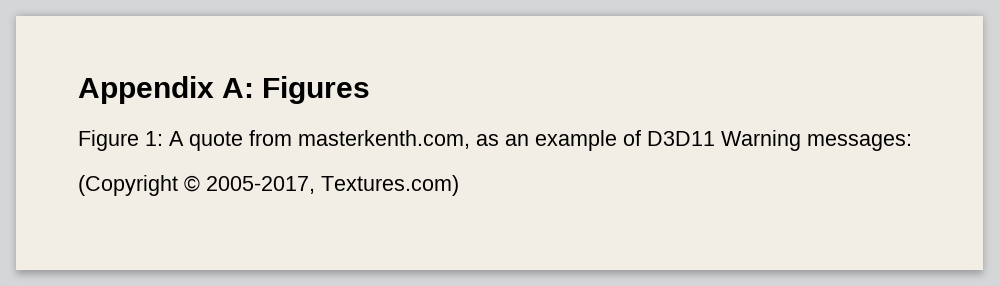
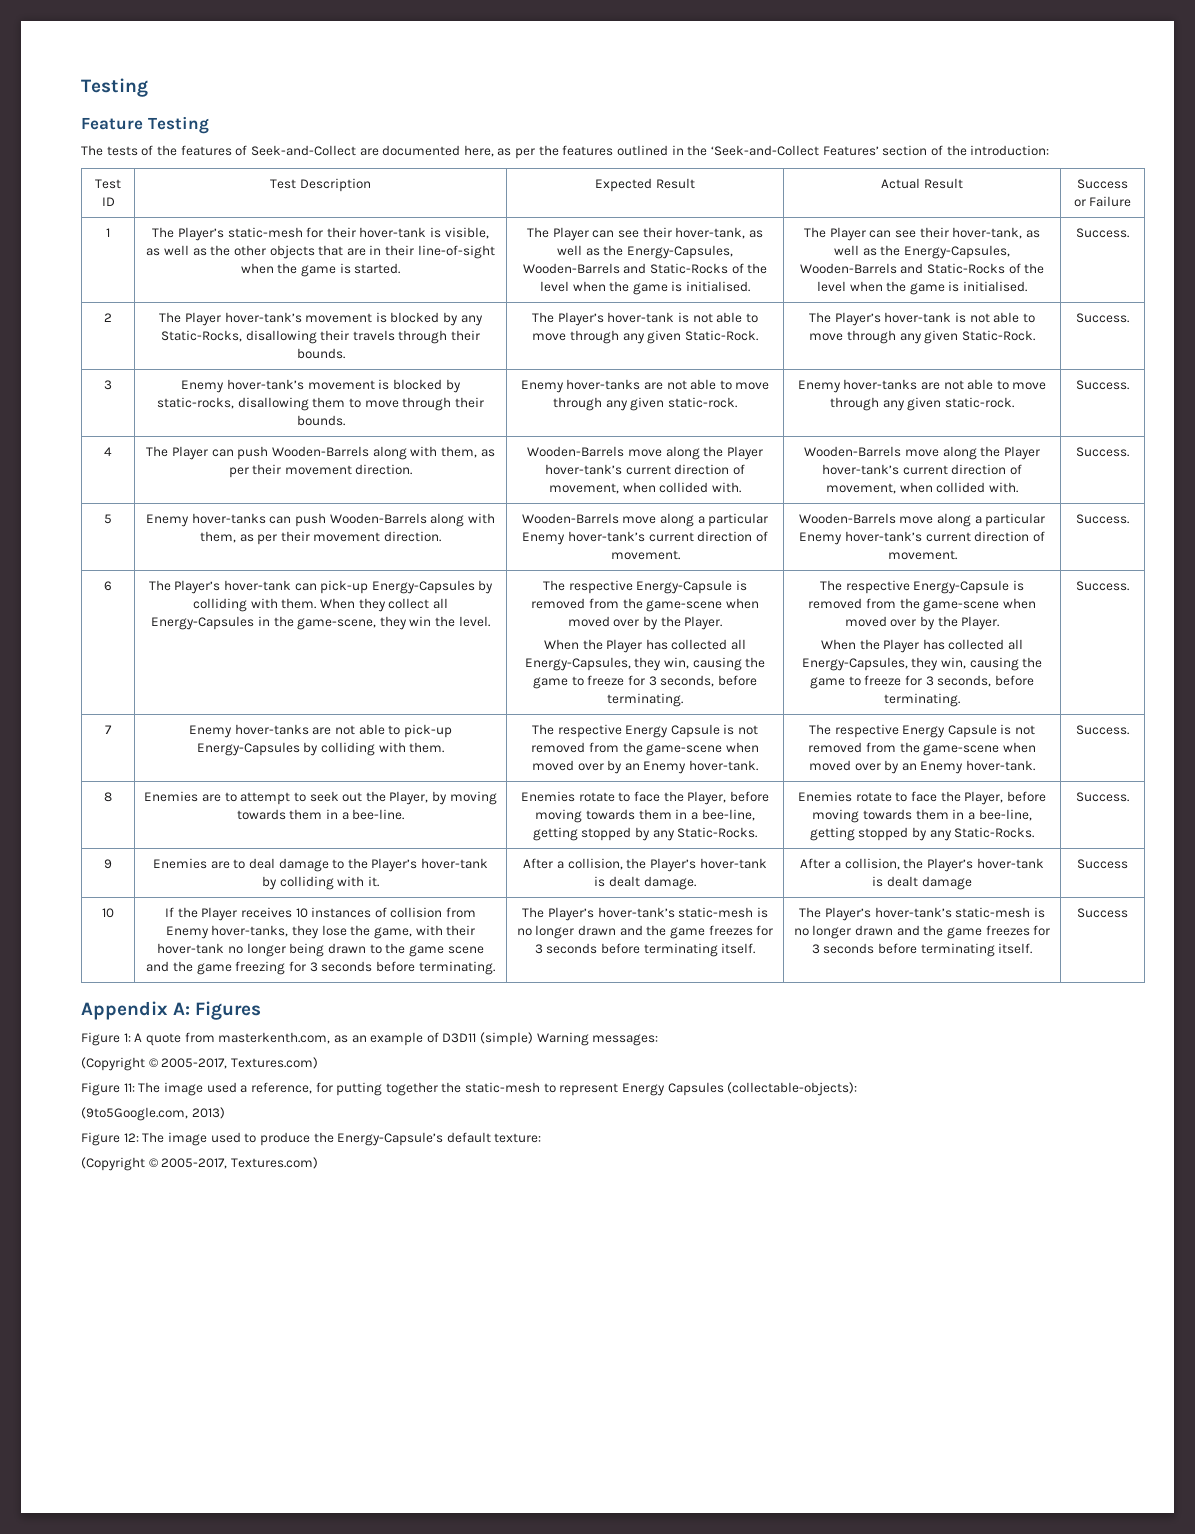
(78, 90) none -> [81,78,148,97] [81,116,209,134] [81,145,1050,159] [95,179,121,189] [101,197,115,206] [270,178,371,192] [595,178,695,192] [881,178,963,189] [1077,179,1128,189] [1073,196,1132,207] [106,228,110,237] [152,227,489,241] [146,245,495,259] [240,263,401,277] [527,227,763,241] [557,245,733,259] [522,263,768,274] [539,281,751,295] [804,227,1040,241] [834,245,1010,259] [799,263,1045,274] [816,281,1028,295] [1076,228,1129,238] [104,313,112,322] [159,312,483,326] [160,330,481,344] [296,348,345,359] [532,312,758,326] [532,330,758,344] [809,312,1035,326] [809,330,1035,344] [1076,313,1129,323] [104,380,112,390] [181,379,461,393] [157,397,484,411] [296,415,345,426] [520,379,770,393] [553,397,737,411] [797,379,1047,393] [830,397,1014,411] [1076,380,1129,390] [104,447,112,456] [146,446,495,460] [228,464,413,478] [527,446,763,460] [545,464,745,475] [549,482,741,494] [804,446,1040,460] [822,464,1022,475] [826,482,1018,494] [1076,447,1129,457] [104,514,112,524] [146,513,495,527] [199,531,442,545] [521,513,769,527] [522,531,768,545] [610,550,680,560] [798,513,1046,527] [799,531,1045,545] [887,550,957,560] [1076,514,1129,524] [104,581,112,591] [148,580,494,594] [193,598,448,612] [151,616,490,630] [543,580,747,594] [531,598,759,612] [567,616,723,630] [543,639,747,653] [524,657,766,671] [533,675,757,689] [607,693,684,707] [820,580,1024,594] [808,598,1036,612] [844,616,1000,630] [820,639,1024,653] [801,657,1043,671] [810,675,1034,689] [884,693,961,707] [1076,581,1129,591] [105,725,112,734] [189,724,452,738] [196,742,445,756] [531,724,759,738] [531,742,759,756] [531,760,759,774] [808,724,1036,738] [808,742,1036,756] [808,760,1036,774] [1076,725,1129,735] [104,792,112,802] [144,791,497,805] [236,809,405,820] [521,791,769,805] [535,809,755,823] [532,827,758,841] [798,791,1046,805] [812,809,1032,823] [809,827,1035,841] [1076,792,1129,802] [104,859,112,869] [152,858,489,872] [262,876,379,890] [523,858,767,872] [594,876,696,890] [800,858,1044,872] [872,876,972,890] [1077,859,1128,869] [102,908,114,918] [164,907,477,921] [165,925,476,939] [157,943,484,957] [146,961,495,975] [522,907,768,921] [516,925,774,939] [534,943,756,957] [799,907,1045,921] [793,925,1051,939] [811,943,1033,957] [1077,908,1128,918] Testing // Feature Testing // The tests of the features of Seek-and-Collect are documented here, as per the features outlined in the ‘Seek-and-Collect Features’ section of the introduction: // Test ID | Test Description | Expected Result | Actual Result | Success or Failure // 1 | The Player’s static-mesh for their hover-tank is visible, as well as the other objects that are in their line-of-sight when the game is started. | The Player can see their hover-tank, as well as the Energy-Capsules, Wooden-Barrels and Static-Rocks of the level when the game is initialised. | The Player can see their hover-tank, as well as the Energy-Capsules, Wooden-Barrels and Static-Rocks of the level when the game is initialised. | Success. // 2 | The Player hover-tank’s movement is blocked by any Static-Rocks, disallowing their travels through their bounds. | The Player’s hover-tank is not able to move through any given Static-Rock. | The Player’s hover-tank is not able to move through any given Static-Rock. | Success. // 3 | Enemy hover-tank’s movement is blocked by static-rocks, disallowing them to move through their bounds. | Enemy hover-tanks are not able to move through any given static-rock. | Enemy hover-tanks are not able to move through any given static-rock. | Success. // 4 | The Player can push Wooden-Barrels along with them, as per their movement direction. | Wooden-Barrels move along the Player hover-tank’s current direction of movement, when collided with. | Wooden-Barrels move along the Player hover-tank’s current direction of movement, when collided with. | Success. // 5 | Enemy hover-tanks can push Wooden-Barrels along with them, as per their movement direction. | Wooden-Barrels move along a particular Enemy hover-tank’s current direction of movement. | Wooden-Barrels move along a particular Enemy hover-tank’s current direction of movement. | Success. // 6 | The Player’s hover-tank can pick-up Energy-Capsules by colliding with them. When they collect all Energy-Capsules in the game-scene, they win the level. | The respective Energy-Capsule is removed from the game-scene when moved over by the Player. // When the Player has collected all Energy-Capsules, they win, causing the game to freeze for 3 seconds, before terminating. | The respective Energy-Capsule is removed from the game-scene when moved over by the Player. // When the Player has collected all Energy-Capsules, they win, causing the game to freeze for 3 seconds, before terminating. | Success. // 7 | Enemy hover-tanks are not able to pick-up Energy-Capsules by colliding with them. | The respective Energy Capsule is not removed from the game-scene when moved over by an Enemy hover-tank. | The respective Energy Capsule is not removed from the game-scene when moved over by an Enemy hover-tank. | Success. // 8 | Enemies are to attempt to seek out the Player, by moving towards them in a bee-line. | Enemies rotate to face the Player, before moving towards them in a bee-line, getting stopped by any Static-Rocks. | Enemies rotate to face the Player, before moving towards them in a bee-line, getting stopped by any Static-Rocks. | Success. // 9 | Enemies are to deal damage to the Player’s hover-tank by colliding with it. | After a collision, the Player’s hover-tank is dealt damage. | After a collision, the Player’s hover-tank is dealt damage | Success // 10 | If the Player receives 10 instances of collision from Enemy hover-tanks, they lose the game, with their hover-tank no longer being drawn to the game scene and the game freezing for 3 seconds before terminating. | The Player’s hover-tank’s static-mesh is no longer drawn and the game freezes for 3 seconds before terminating itself. | The Player’s hover-tank’s static-mesh is no longer drawn and the game freezes for 3 seconds before terminating itself. | Success //
(715, 138) none -> [480,1032,534,1046] (simple)
(459, 185) none -> [81,1082,858,1096] [81,1107,225,1121] [81,1132,542,1146] [81,1157,318,1171] // Figure 11: The image used a reference, for putting together the static-mesh to represent Energy Capsules (collectable-objects): // (9to5Google.com, 2013) // Figure 12: The image used to produce the Energy-Capsule’s default texture: // (Copyright © 2005-2017, Textures.com)

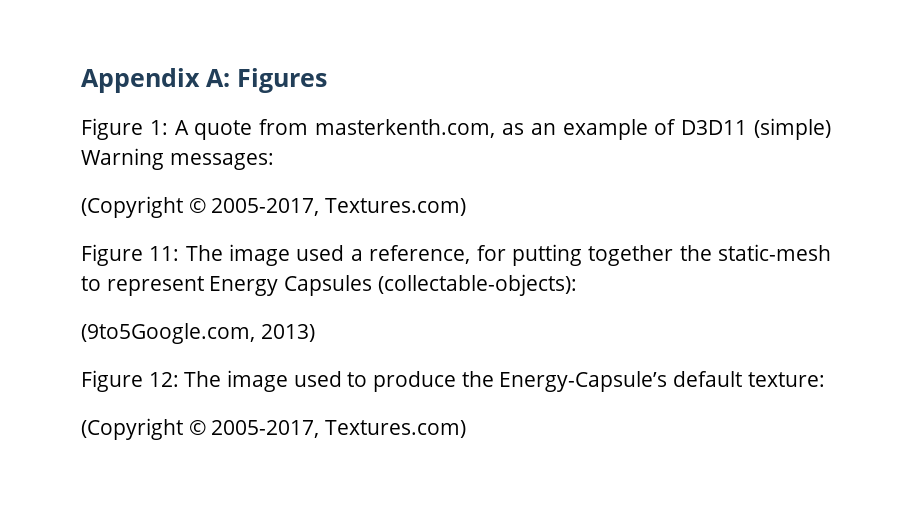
[81,78,148,97] [81,116,209,134] [81,145,1050,159] [95,179,121,189] [101,197,115,206] [270,178,371,192] [595,178,695,192] [881,178,963,189] [1077,179,1128,189] [1073,196,1132,207] [106,228,110,237] [152,227,489,241] [146,245,495,259] [240,263,401,277] [527,227,763,241] [557,245,733,259] [522,263,768,274] [539,281,751,295] [804,227,1040,241] [834,245,1010,259] [799,263,1045,274] [816,281,1028,295] [1076,228,1129,238] [104,313,112,322] [159,312,483,326] [160,330,481,344] [296,348,345,359] [532,312,758,326] [532,330,758,344] [809,312,1035,326] [809,330,1035,344] [1076,313,1129,323] [104,380,112,390] [181,379,461,393] [157,397,484,411] [296,415,345,426] [520,379,770,393] [553,397,737,411] [797,379,1047,393] [830,397,1014,411] [1076,380,1129,390] [104,447,112,456] [146,446,495,460] [228,464,413,478] [527,446,763,460] [545,464,745,475] [549,482,741,494] [804,446,1040,460] [822,464,1022,475] [826,482,1018,494] [1076,447,1129,457] [104,514,112,524] [146,513,495,527] [199,531,442,545] [521,513,769,527] [522,531,768,545] [610,550,680,560] [798,513,1046,527] [799,531,1045,545] [887,550,957,560] [1076,514,1129,524] [104,581,112,591] [148,580,494,594] [193,598,448,612] [151,616,490,630] [543,580,747,594] [531,598,759,612] [567,616,723,630] [543,639,747,653] [524,657,766,671] [533,675,757,689] [607,693,684,707] [820,580,1024,594] [808,598,1036,612] [844,616,1000,630] [820,639,1024,653] [801,657,1043,671] [810,675,1034,689] [884,693,961,707] [1076,581,1129,591] [105,725,112,734] [189,724,452,738] [196,742,445,756] [531,724,759,738] [531,742,759,756] [531,760,759,774] [808,724,1036,738] [808,742,1036,756] [808,760,1036,774] [1076,725,1129,735] [104,792,112,802] [144,791,497,805] [236,809,405,820] [521,791,769,805] [535,809,755,823] [532,827,758,841] [798,791,1046,805] [812,809,1032,823] [809,827,1035,841] [1076,792,1129,802] [104,859,112,869] [152,858,489,872] [262,876,379,890] [523,858,767,872] [594,876,696,890] [800,858,1044,872] [872,876,972,890] [1077,859,1128,869] [102,908,114,918] [164,907,477,921] [165,925,476,939] [157,943,484,957] [146,961,495,975] [522,907,768,921] [516,925,774,939] [534,943,756,957] [799,907,1045,921] [793,925,1051,939] [811,943,1033,957] [1077,908,1128,918] Testing // Feature Testing // The tests of the features of Seek-and-Collect are documented here, as per the features outlined in the ‘Seek-and-Collect Features’ section of the introduction: // Test ID | Test Description | Expected Result | Actual Result | Success or Failure // 1 | The Player’s static-mesh for their hover-tank is visible, as well as the other objects that are in their line-of-sight when the game is started. | The Player can see their hover-tank, as well as the Energy-Capsules, Wooden-Barrels and Static-Rocks of the level when the game is initialised. | The Player can see their hover-tank, as well as the Energy-Capsules, Wooden-Barrels and Static-Rocks of the level when the game is initialised. | Success. // 2 | The Player hover-tank’s movement is blocked by any Static-Rocks, disallowing their travels through their bounds. | The Player’s hover-tank is not able to move through any given Static-Rock. | The Player’s hover-tank is not able to move through any given Static-Rock. | Success. // 3 | Enemy hover-tank’s movement is blocked by static-rocks, disallowing them to move through their bounds. | Enemy hover-tanks are not able to move through any given static-rock. | Enemy hover-tanks are not able to move through any given static-rock. | Success. // 4 | The Player can push Wooden-Barrels along with them, as per their movement direction. | Wooden-Barrels move along the Player hover-tank’s current direction of movement, when collided with. | Wooden-Barrels move along the Player hover-tank’s current direction of movement, when collided with. | Success. // 5 | Enemy hover-tanks can push Wooden-Barrels along with them, as per their movement direction. | Wooden-Barrels move along a particular Enemy hover-tank’s current direction of movement. | Wooden-Barrels move along a particular Enemy hover-tank’s current direction of movement. | Success. // 6 | The Player’s hover-tank can pick-up Energy-Capsules by colliding with them. When they collect all Energy-Capsules in the game-scene, they win the level. | The respective Energy-Capsule is removed from the game-scene when moved over by the Player. // When the Player has collected all Energy-Capsules, they win, causing the game to freeze for 3 seconds, before terminating. | The respective Energy-Capsule is removed from the game-scene when moved over by the Player. // When the Player has collected all Energy-Capsules, they win, causing the game to freeze for 3 seconds, before terminating. | Success. // 7 | Enemy hover-tanks are not able to pick-up Energy-Capsules by colliding with them. | The respective Energy Capsule is not removed from the game-scene when moved over by an Enemy hover-tank. | The respective Energy Capsule is not removed from the game-scene when moved over by an Enemy hover-tank. | Success. // 8 | Enemies are to attempt to seek out the Player, by moving towards them in a bee-line. | Enemies rotate to face the Player, before moving towards them in a bee-line, getting stopped by any Static-Rocks. | Enemies rotate to face the Player, before moving towards them in a bee-line, getting stopped by any Static-Rocks. | Success. // 9 | Enemies are to deal damage to the Player’s hover-tank by colliding with it. | After a collision, the Player’s hover-tank is dealt damage. | After a collision, the Player’s hover-tank is dealt damage | Success // 10 | If the Player receives 10 instances of collision from Enemy hover-tanks, they lose the game, with their hover-tank no longer being drawn to the game scene and the game freezing for 3 seconds before terminating. | The Player’s hover-tank’s static-mesh is no longer drawn and the game freezes for 3 seconds before terminating itself. | The Player’s hover-tank’s static-mesh is no longer drawn and the game freezes for 3 seconds before terminating itself. | Success // -> (81, 80) none

